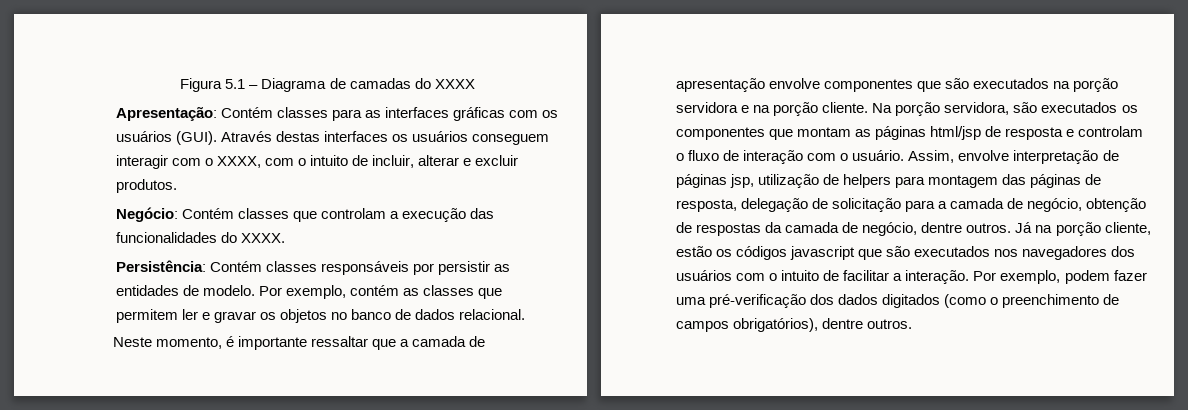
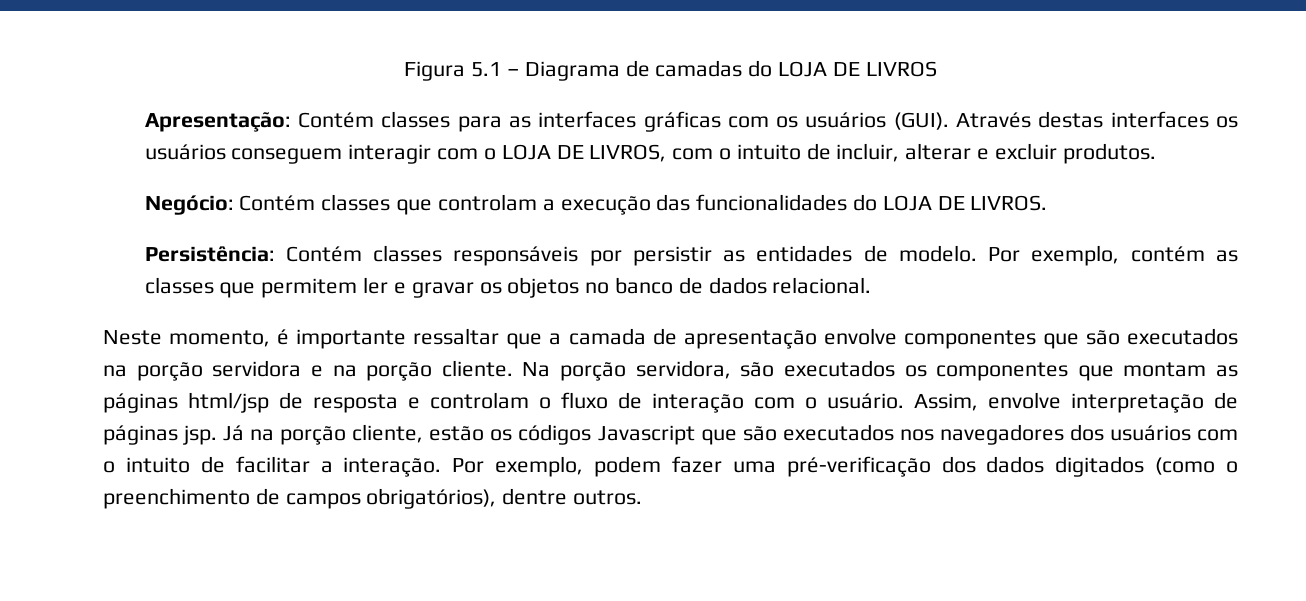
[434,79,475,89] XXXX -> [778,61,937,77] LOJA DE LIVROS
[216,156,261,168] XXXX, -> [501,144,667,162] LOJA DE LIVROS,
[240,233,285,243] XXXX. -> [882,195,1048,211] LOJA DE LIVROS.
[730,174,1102,188] [676,198,1147,212] [676,222,1012,236] jsp, utilização de helpers para montagem das páginas de resposta, delegação de solicitação para a camada de negócio, obtenção de respostas da camada de negócio, dentre outros. -> [183,425,218,445] jsp.
[790,246,856,260] javascript -> [597,425,695,445] Javascript

